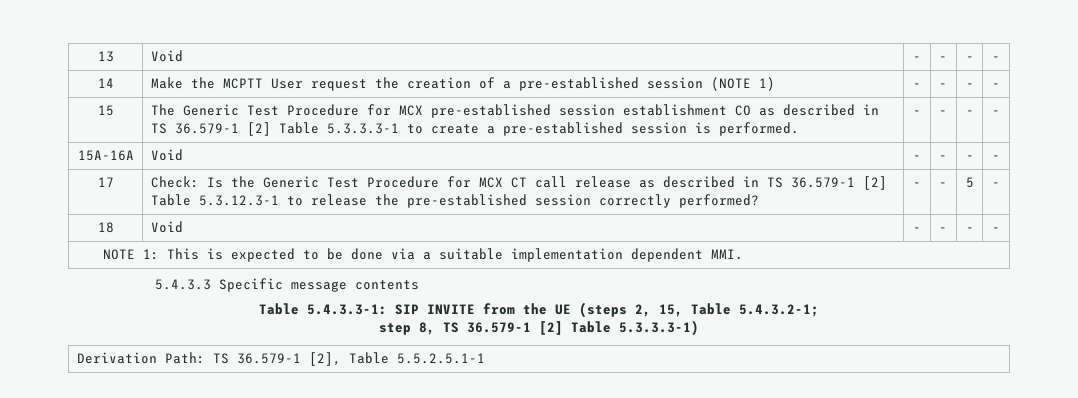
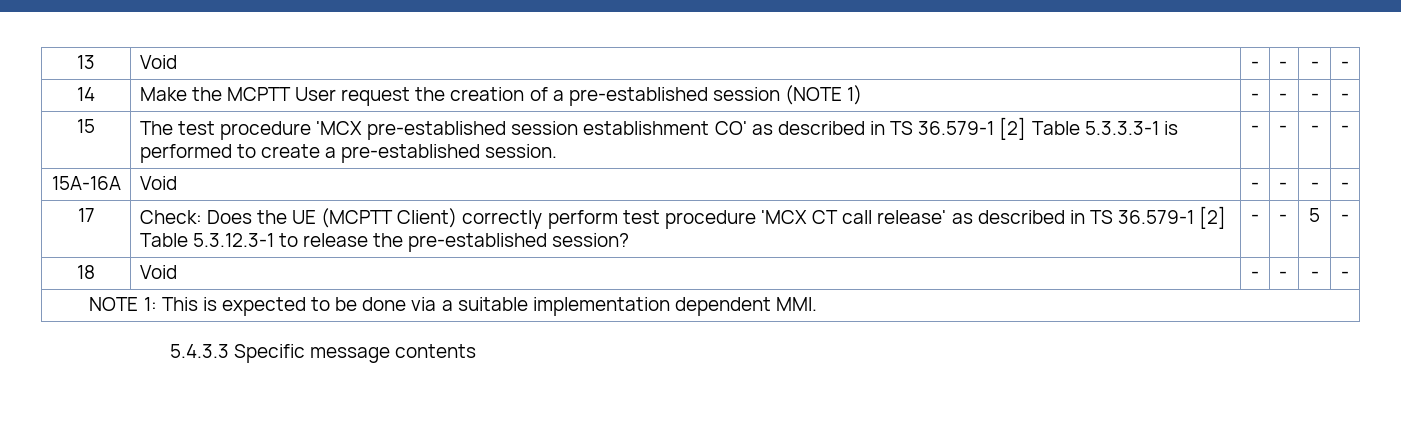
[182,104,423,116] Generic Test Procedure for MCX -> [177,121,363,140] test procedure 'MCX
[734,105,751,116] CO -> [714,121,747,135] CO'
(399, 128) none -> [1163,121,1178,135] [139,144,232,163] is performed
[630,122,799,136] session is performed. -> [485,144,558,158] session.
[206,176,503,188] Is the Generic Test Procedure for MCX -> [206,208,807,229] Does the UE (MCPTT Client) correctly perform test procedure 'MCX
[574,176,631,188] release -> [877,210,947,224] release'
[534,194,759,208] session correctly performed? -> [552,233,630,247] session?
[259,302,819,318] [379,320,699,336] [76,352,485,366] // Table 5.4.3.3-1: SIP INVITE from the UE (steps 2, 15, Table 5.4.3.2-1; // step 8, TS 36.579-1 [2] Table 5.3.3.3-1) // Derivation Path: TS 36.579-1 [2], Table 5.5.2.5.1-1 -> (477, 351) none

